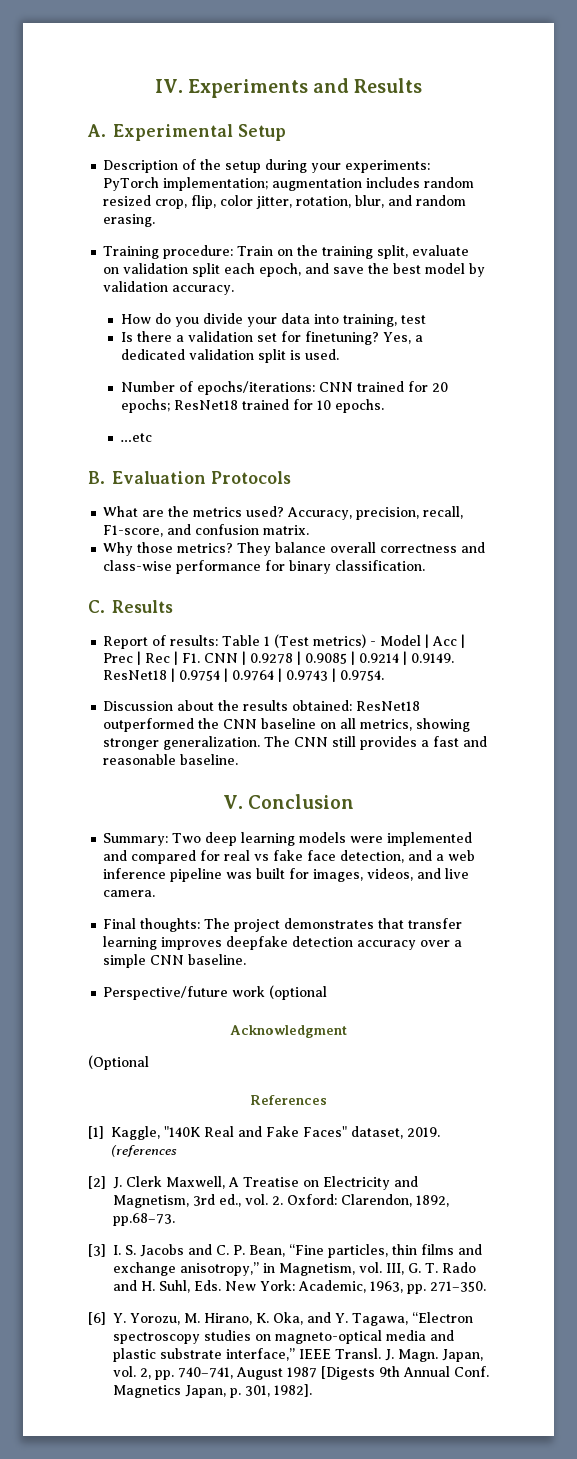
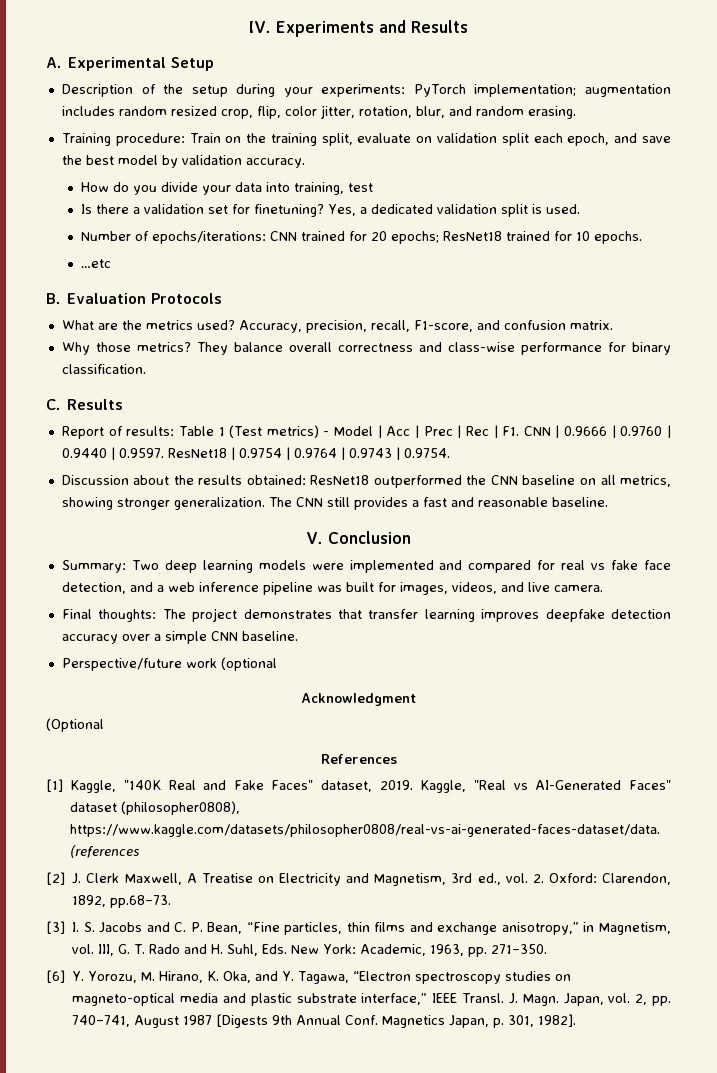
[250,651,455,665] 0.9278 | 0.9085 | 0.9214 | 0.9149. -> [564,425,671,438] [61,447,164,460] 0.9666 | 0.9760 | 0.9440 | 0.9597.
(440, 1132) none -> [420,780,671,793] [70,801,241,815] [70,824,661,837] Kaggle, "Real vs AI-Generated Faces" dataset (philosopher0808), https://www.kaggle.com/datasets/philosopher0808/real-vs-ai-generated-faces-dataset/data.

